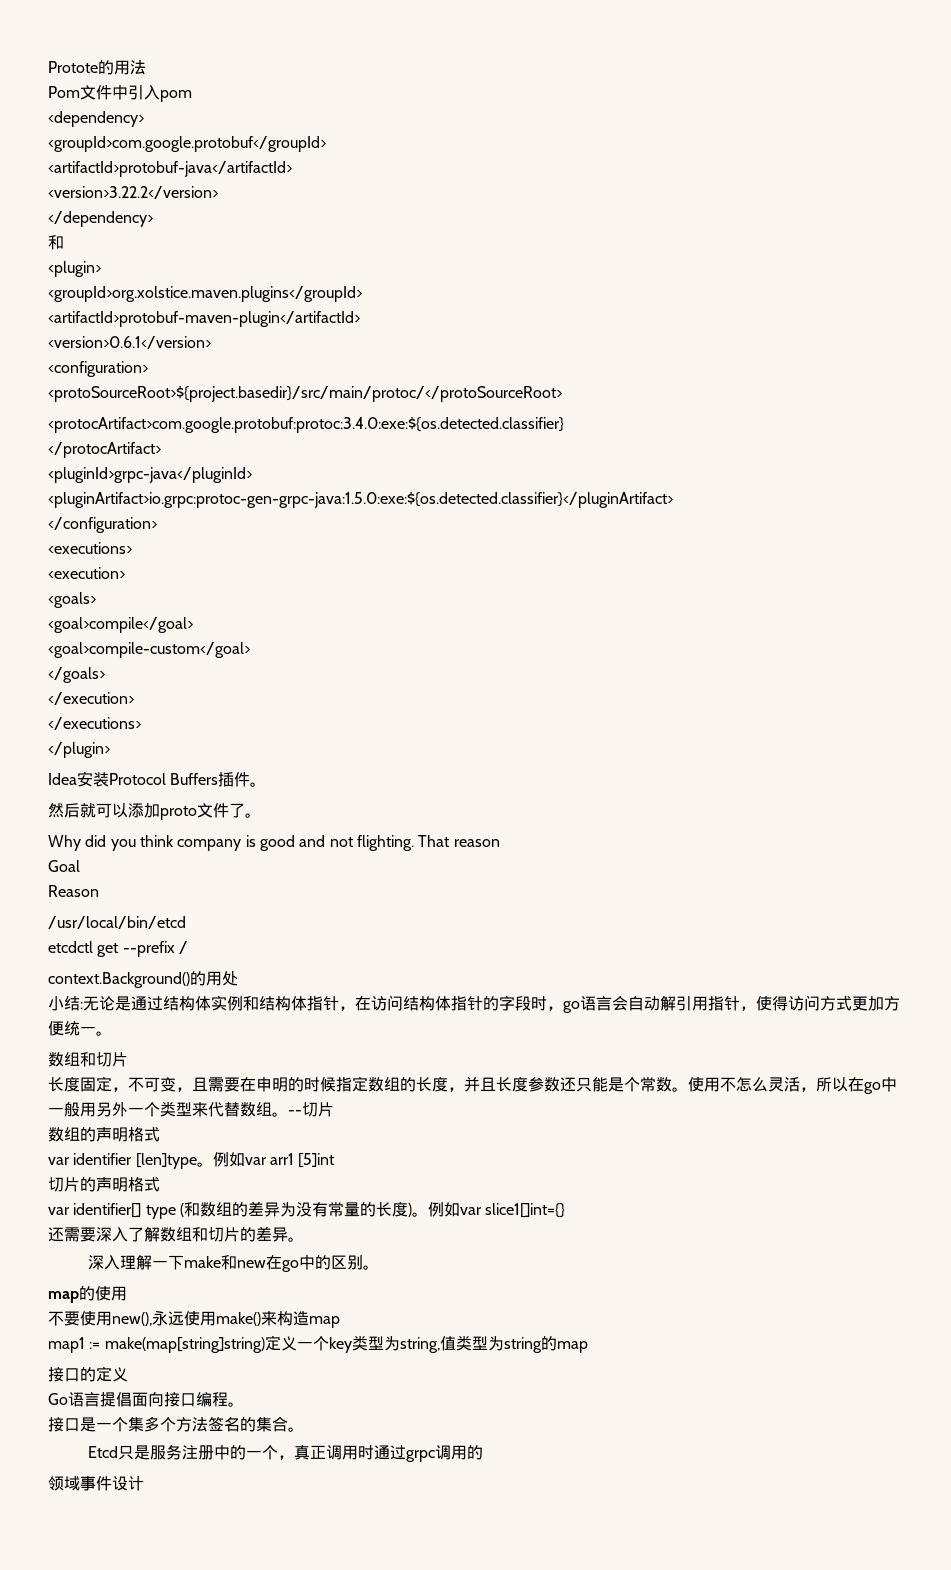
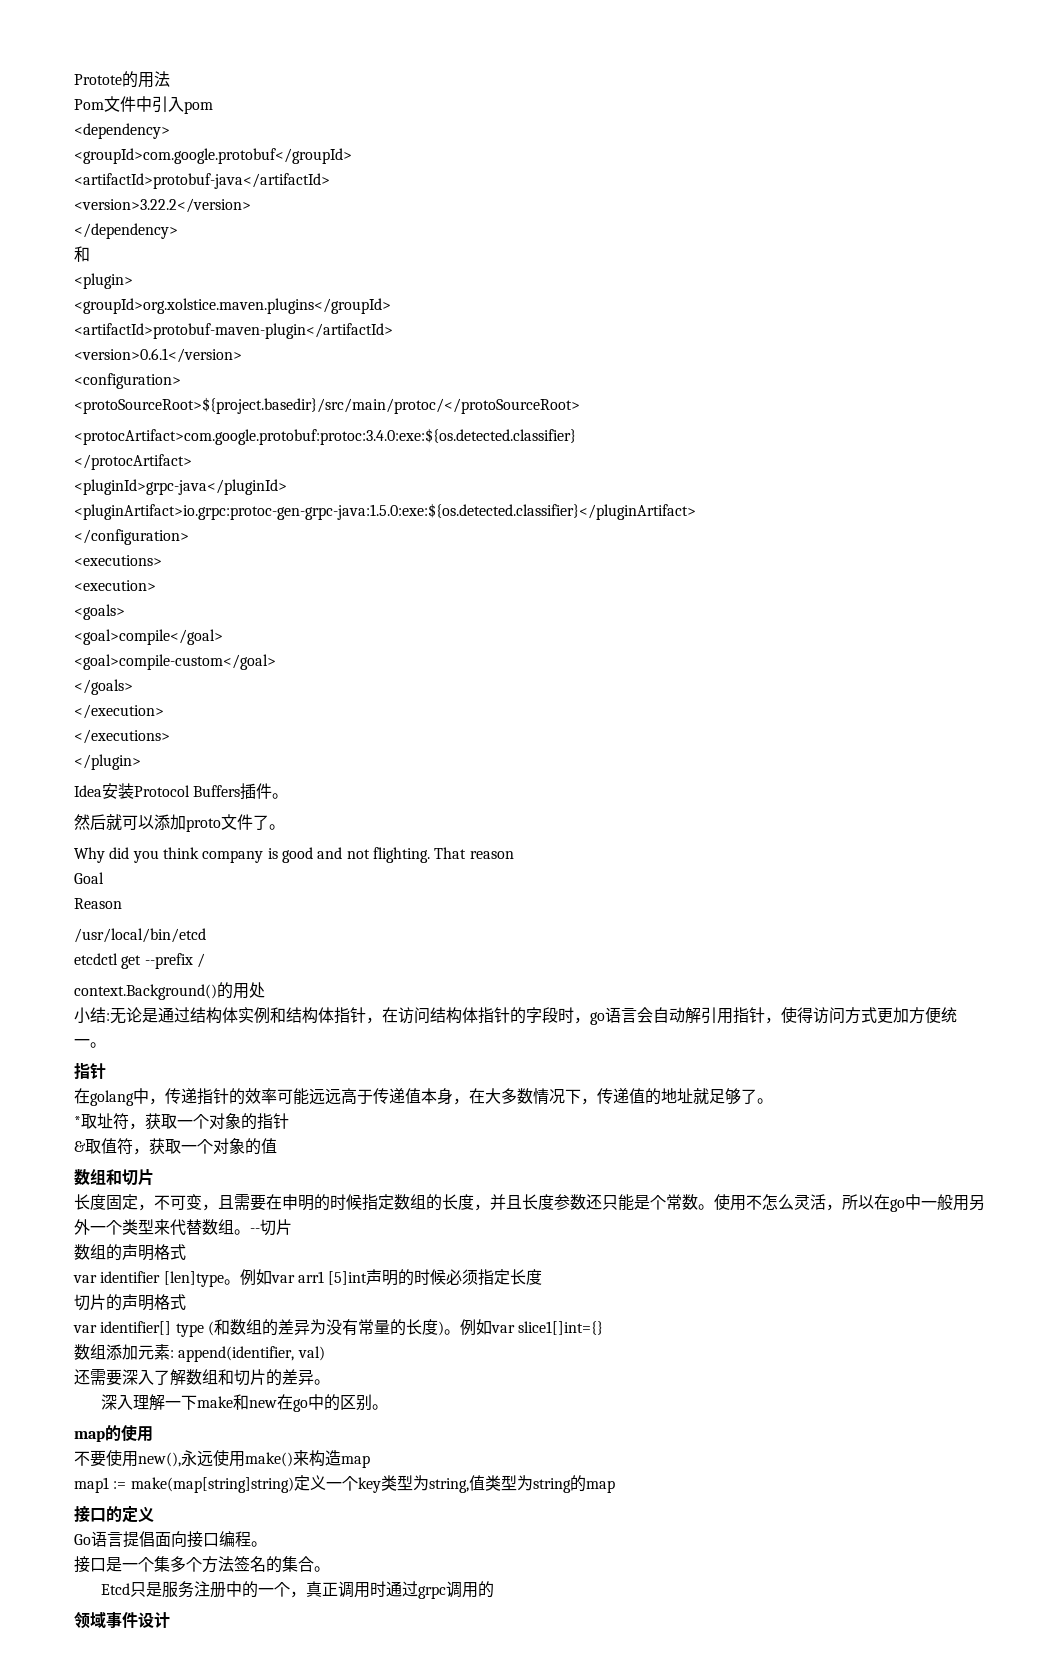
(112, 1033) none -> [74,1063,106,1080] [74,1088,773,1106] [74,1113,289,1130] [74,1138,277,1155] // 指针 // 在golang中，传递指针的效率可能远远高于传递值本身，在大多数情况下，传递值的地址就足够了。 // *取址符，获取一个对象的指针 // &取值符，获取一个对象的值
(336, 1160) none -> [366,1269,543,1286] 声明的时候必须指定长度
(566, 1210) none -> [74,1344,325,1362] // 数组添加元素: append(identifier, val)

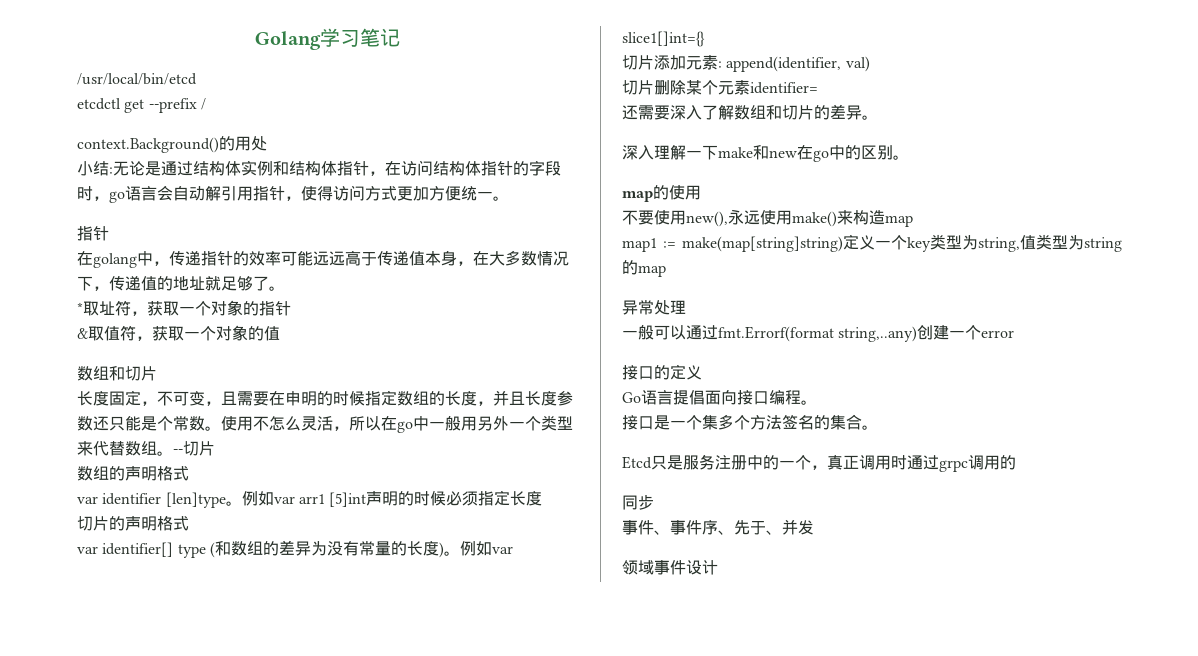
[74,71,170,88] [74,96,213,114] [74,123,170,139] [74,148,352,164] [74,173,330,189] [74,198,251,213] [74,223,178,239] [74,246,90,262] [74,273,133,289] [74,298,391,314] [74,323,393,339] [74,348,242,363] [74,373,181,389] [74,397,580,414] [74,428,576,445] [74,454,192,470] [74,479,287,495] [74,503,696,520] [74,529,189,545] [74,555,162,566] [74,580,156,591] [74,604,125,620] [74,629,223,645] [74,654,276,670] [74,679,133,695] [74,704,164,719] [74,729,170,744] [74,754,141,770] [74,783,289,800] [74,814,285,832] [74,847,514,863] [74,872,104,884] [74,898,122,909] Protote的用法 // Pom文件中引入pom // <dependency> // <groupId>com.google.protobuf</groupId> // <artifactId>protobuf-java</artifactId> // <version>3.22.2</version> // </dependency> // 和 // <plugin> // <groupId>org.xolstice.maven.plugins</groupId> // <artifactId>protobuf-maven-plugin</artifactId> // <version>0.6.1</version> // <configuration> // <protoSourceRoot>${project.basedir}/src/main/protoc/</protoSourceRoot> // <protocArtifact>com.google.protobuf:protoc:3.4.0:exe:${os.detected.classifier} // </protocArtifact> // <pluginId>grpc-java</pluginId> // <pluginArtifact>io.grpc:protoc-gen-grpc-java:1.5.0:exe:${os.detected.classifier}</pluginArtifact> // </configuration> // <executions> // <execution> // <goals> // <goal>compile</goal> // <goal>compile-custom</goal> // </goals> // </execution> // </executions> // </plugin> // Idea安装Protocol Buffers插件。 // 然后就可以添加proto文件了。 // Why did you think company is good and not flighting. That reason // Goal // Reason -> [254,28,400,50] Golang学习笔记
[74,1344,106,1360] 数组 -> [622,55,654,70] 切片
(325, 1353) none -> [622,80,818,95] // 切片删除某个元素identifier=
(615, 1486) none -> [622,300,686,315] [622,324,1015,342] // 异常处理 // 一般可以通过fmt.Errorf(format string,..any)创建一个error
(494, 1589) none -> [622,495,654,510] [622,519,814,535] // 同步 // 事件、事件序、先于、并发

